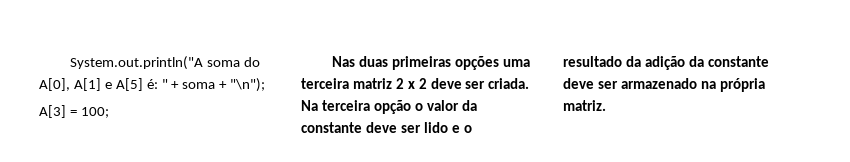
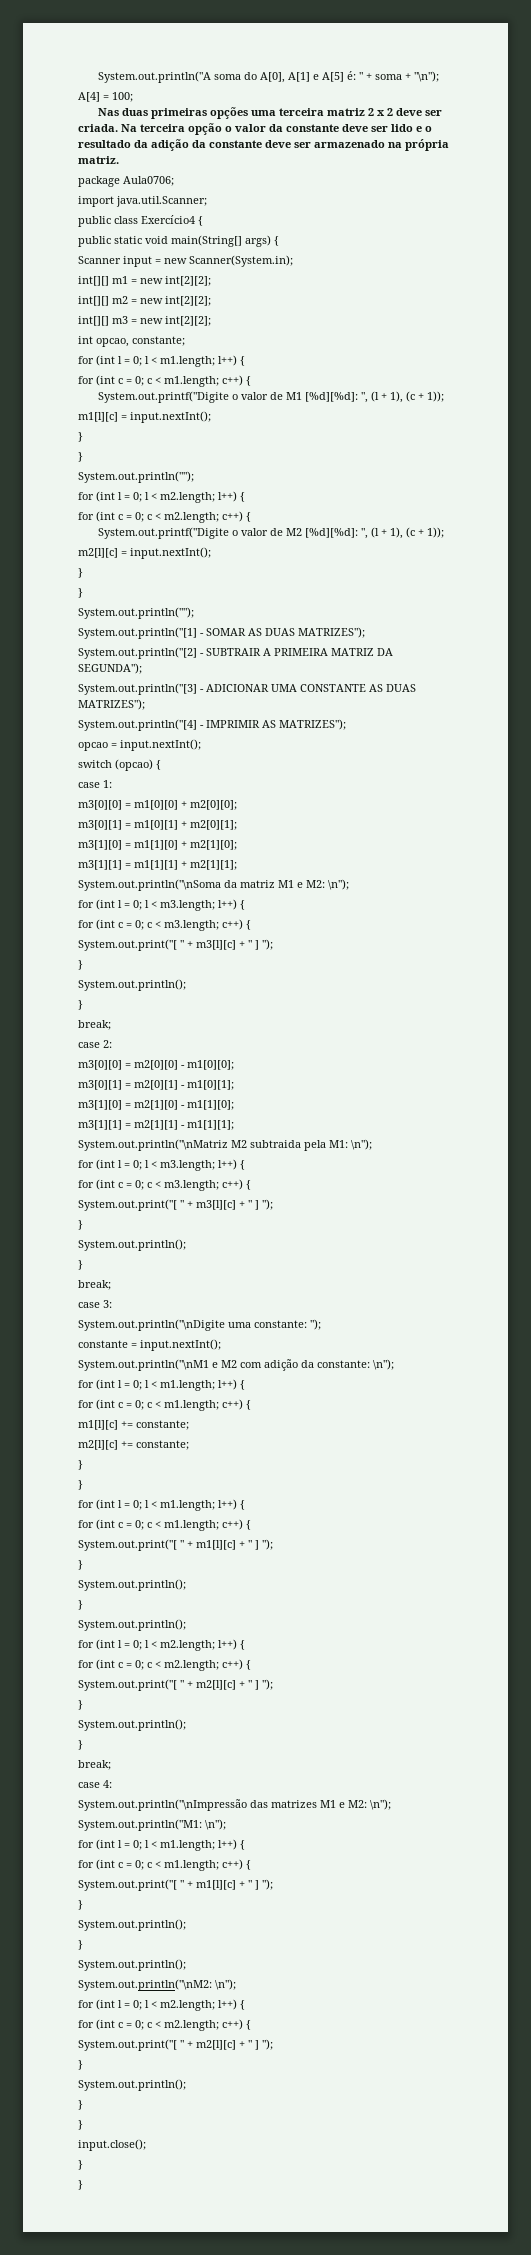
[39,105,66,118] A[3] -> [78,92,100,102] A[4]
(606, 105) none -> [78,176,174,187] [78,196,207,207] [78,215,203,227] [78,235,279,247] [78,255,293,267] [78,276,211,286] [78,296,211,306] [78,316,211,326] [78,336,185,347] [78,355,245,367] [78,375,251,387] [97,391,444,403] [78,411,211,423] [78,432,83,442] [78,452,83,462] [78,471,194,483] [78,491,245,503] [78,511,251,523] [97,527,444,539] [78,547,211,559] [78,568,83,578] [78,588,83,598] [78,607,194,619] [78,627,365,639] [78,647,393,659] [78,663,142,674] [78,683,416,695] [78,699,145,710] [78,719,346,731] [78,739,201,751] [78,759,161,771] [78,780,112,788] [78,800,237,810] [78,820,237,830] [78,840,237,850] [78,860,237,870] [78,879,349,891] [78,899,245,911] [78,919,251,931] [78,939,273,951] [78,960,83,970] [78,979,186,991] [78,1000,83,1010] [78,1020,111,1030] [78,1040,112,1048] [78,1060,234,1070] [78,1080,234,1090] [78,1100,234,1110] [78,1120,234,1130] [78,1139,372,1151] [78,1159,245,1171] [78,1179,251,1191] [78,1199,273,1211] [78,1220,83,1230] [78,1239,186,1251] [78,1260,83,1270] [78,1280,111,1290] [78,1300,112,1308] [78,1319,321,1331] [78,1339,221,1351] [78,1359,394,1371] [78,1379,245,1391] [78,1399,251,1411] [78,1420,189,1430] [78,1440,189,1450] [78,1460,83,1470] [78,1480,83,1490] [78,1499,245,1511] [78,1519,251,1531] [78,1539,273,1551] [78,1560,83,1570] [78,1579,186,1591] [78,1600,83,1610] [78,1619,186,1631] [78,1639,245,1651] [78,1659,251,1671] [78,1679,273,1691] [78,1700,83,1710] [78,1719,186,1731] [78,1740,83,1750] [78,1760,111,1770] [78,1780,112,1788] [78,1799,391,1811] [78,1819,226,1831] [78,1839,245,1851] [78,1859,251,1871] [78,1879,273,1891] [78,1900,83,1910] [78,1919,186,1931] [78,1940,83,1950] [78,1959,186,1971] [78,1979,236,1991] [78,1999,245,2011] [78,2019,251,2031] [78,2039,273,2051] [78,2060,83,2070] [78,2079,186,2091] [78,2100,83,2110] [78,2120,83,2130] [78,2139,146,2151] [78,2160,83,2170] [78,2180,83,2190] // package Aula0706; // import java.util.Scanner; // public class Exercício4 { // public static void main(String[] args) { // Scanner input = new Scanner(System.in); // int[][] m1 = new int[2][2]; // int[][] m2 = new int[2][2]; // int[][] m3 = new int[2][2]; // int opcao, constante; // for (int l = 0; l < m1.length; l++) { // for (int c = 0; c < m1.length; c++) { // System.out.printf("Digite o valor de M1 [%d][%d]: ", (l + 1), (c + 1)); // m1[l][c] = input.nextInt(); // } // } // System.out.println(""); // for (int l = 0; l < m2.length; l++) { // for (int c = 0; c < m2.length; c++) { // System.out.printf("Digite o valor de M2 [%d][%d]: ", (l + 1), (c + 1)); // m2[l][c] = input.nextInt(); // } // } // System.out.println(""); // System.out.println("[1] - SOMAR AS DUAS MATRIZES"); // System.out.println("[2] - SUBTRAIR A PRIMEIRA MATRIZ DA SEGUNDA"); // System.out.println("[3] - ADICIONAR UMA CONSTANTE AS DUAS MATRIZES"); // System.out.println("[4] - IMPRIMIR AS MATRIZES"); // opcao = input.nextInt(); // switch (opcao) { // case 1: // m3[0][0] = m1[0][0] + m2[0][0]; // m3[0][1] = m1[0][1] + m2[0][1]; // m3[1][0] = m1[1][0] + m2[1][0]; // m3[1][1] = m1[1][1] + m2[1][1]; // System.out.println("\nSoma da matriz M1 e M2: \n"); // for (int l = 0; l < m3.length; l++) { // for (int c = 0; c < m3.length; c++) { // System.out.print("[ " + m3[l][c] + " ] "); // } // System.out.println(); // } // break; // case 2: // m3[0][0] = m2[0][0] - m1[0][0]; // m3[0][1] = m2[0][1] - m1[0][1]; // m3[1][0] = m2[1][0] - m1[1][0]; // m3[1][1] = m2[1][1] - m1[1][1]; // System.out.println("\nMatriz M2 subtraida pela M1: \n"); // for (int l = 0; l < m3.length; l++) { // for (int c = 0; c < m3.length; c++) { // System.out.print("[ " + m3[l][c] + " ] "); // } // System.out.println(); // } // break; // case 3: // System.out.println("\nDigite uma constante: "); // constante = input.nextInt(); // System.out.println("\nM1 e M2 com adição da constante: \n"); // for (int l = 0; l < m1.length; l++) { // for (int c = 0; c < m1.length; c++) { // m1[l][c] += constante; // m2[l][c] += constante; // } // } // for (int l = 0; l < m1.length; l++) { // for (int c = 0; c < m1.length; c++) { // System.out.print("[ " + m1[l][c] + " ] "); // } // System.out.println(); // } // System.out.println(); // for (int l = 0; l < m2.length; l++) { // for (int c = 0; c < m2.length; c++) { // System.out.print("[ " + m2[l][c] + " ] "); // } // System.out.println(); // } // break; // case 4: // System.out.println("\nImpressão das matrizes M1 e M2: \n"); // System.out.println("M1: \n"); // for (int l = 0; l < m1.length; l++) { // for (int c = 0; c < m1.length; c++) { // System.out.print("[ " + m1[l][c] + " ] "); // } // System.out.println(); // } // System.out.println(); // System.out.println("\nM2: \n"); // for (int l = 0; l < m2.length; l++) { // for (int c = 0; c < m2.length; c++) { // System.out.print("[ " + m2[l][c] + " ] "); // } // System.out.println(); // } // } // input.close(); // } // }

